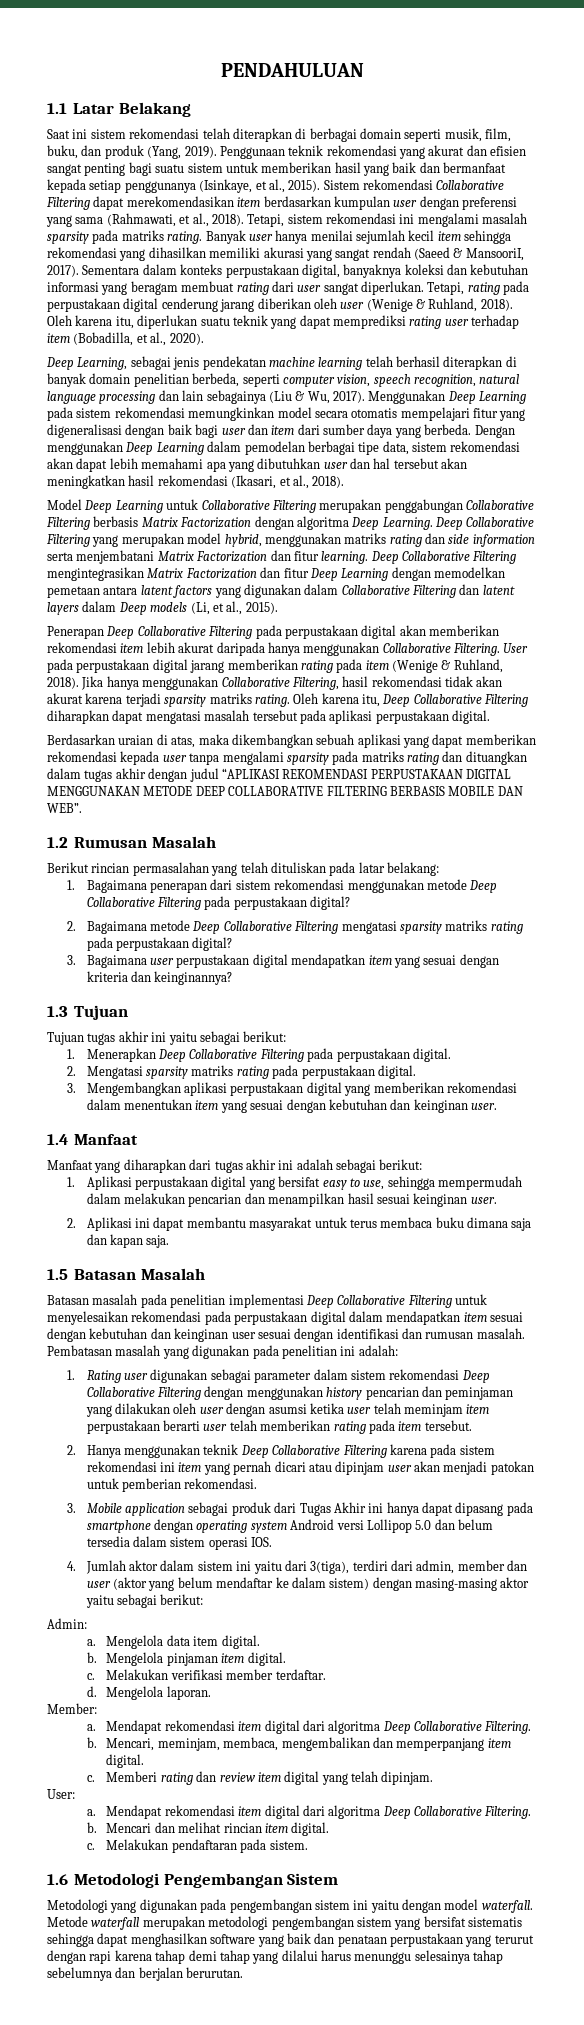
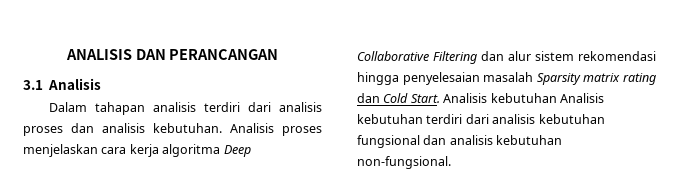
[220,63,364,77] [47,102,191,117] [47,128,512,142] [47,145,527,159] [47,162,507,176] [47,179,505,193] [46,196,517,210] [46,213,528,227] [47,230,512,244] [47,247,524,261] [47,264,529,278] [47,281,530,295] [47,298,513,312] [47,315,520,329] [47,332,204,346] [46,356,517,370] [47,373,520,387] [47,390,527,404] [47,407,526,421] [47,424,515,438] [47,441,521,455] [47,458,468,472] [47,475,345,489] [47,499,534,513] [46,516,535,530] [46,533,535,547] [47,550,517,564] [47,567,505,581] [47,584,515,598] [47,601,278,615] [47,625,499,639] [47,642,529,656] [47,659,503,673] [47,676,503,690] [47,693,529,707] [47,710,490,724] [47,734,536,748] [47,751,527,765] [47,768,511,782] [47,786,523,796] [47,803,82,813] [47,836,216,848] [47,862,439,876] [66,879,498,893] [86,896,351,910] [66,920,523,934] [86,937,233,951] [66,954,499,968] [86,971,233,985] [47,1005,129,1020] [47,1031,287,1045] [66,1048,451,1062] [66,1065,416,1079] [66,1082,517,1096] [86,1099,497,1113] [47,1134,139,1145] [47,1159,423,1173] [66,1176,522,1190] [86,1193,497,1207] [66,1217,532,1231] [86,1234,170,1248] [47,1268,205,1280] [47,1294,487,1308] [47,1311,523,1325] [47,1328,525,1342] [47,1345,398,1359] [66,1369,490,1383] [86,1386,514,1400] [85,1403,490,1417] [86,1420,472,1434] [66,1444,495,1458] [86,1461,534,1475] [86,1478,258,1492] [66,1502,533,1516] [86,1519,493,1533] [86,1536,273,1550] [66,1560,528,1574] [86,1577,530,1591] [85,1594,204,1608] [47,1618,87,1629] [86,1635,260,1649] [86,1652,286,1666] [86,1669,326,1680] [86,1686,211,1700] [47,1703,97,1714] [86,1720,532,1734] [86,1737,511,1751] [106,1754,145,1768] [86,1771,434,1785] [47,1789,75,1799] [86,1805,532,1819] [86,1822,330,1836] [86,1839,308,1853] [47,1873,339,1888] [47,1899,533,1913] [47,1916,522,1930] [47,1933,534,1947] [47,1950,504,1964] [47,1967,244,1981] PENDAHULUAN // 1.1 Latar Belakang // Saat ini sistem rekomendasi telah diterapkan di berbagai domain seperti musik, film, buku, dan produk (Yang, 2019). Penggunaan teknik rekomendasi yang akurat dan efisien sangat penting bagi suatu sistem untuk memberikan hasil yang baik dan bermanfaat kepada setiap penggunanya (Isinkaye, et al., 2015). Sistem rekomendasi Collaborative Filtering dapat merekomendasikan item berdasarkan kumpulan user dengan preferensi yang sama (Rahmawati, et al., 2018). Tetapi, sistem rekomendasi ini mengalami masalah sparsity pada matriks rating. Banyak user hanya menilai sejumlah kecil item sehingga rekomendasi yang dihasilkan memiliki akurasi yang sangat rendah (Saeed & MansooriI, 2017). Sementara dalam konteks perpustakaan digital, banyaknya koleksi dan kebutuhan informasi yang beragam membuat rating dari user sangat diperlukan. Tetapi, rating pada perpustakaan digital cenderung jarang diberikan oleh user (Wenige & Ruhland, 2018). Oleh karena itu, diperlukan suatu teknik yang dapat memprediksi rating user terhadap item (Bobadilla, et al., 2020). // Deep Learning, sebagai jenis pendekatan machine learning telah berhasil diterapkan di banyak domain penelitian berbeda, seperti computer vision, speech recognition, natural language processing dan lain sebagainya (Liu & Wu, 2017). Menggunakan Deep Learning pada sistem rekomendasi memungkinkan model secara otomatis mempelajari fitur yang digeneralisasi dengan baik bagi user dan item dari sumber daya yang berbeda. Dengan menggunakan Deep Learning dalam pemodelan berbagai tipe data, sistem rekomendasi akan dapat lebih memahami apa yang dibutuhkan user dan hal tersebut akan meningkatkan hasil rekomendasi (Ikasari, et al., 2018). // Model Deep Learning untuk Collaborative Filtering merupakan penggabungan Collaborative Filtering berbasis Matrix Factorization dengan algoritma Deep Learning. Deep Collaborative Filtering yang merupakan model hybrid, menggunakan matriks rating dan side information serta menjembatani Matrix Factorization dan fitur learning. Deep Collaborative Filtering mengintegrasikan Matrix Factorization dan fitur Deep Learning dengan memodelkan pemetaan antara latent factors yang digunakan dalam Collaborative Filtering dan latent layers dalam Deep models (Li, et al., 2015). // Penerapan Deep Collaborative Filtering pada perpustakaan digital akan memberikan rekomendasi item lebih akurat daripada hanya menggunakan Collaborative Filtering. User pada perpustakaan digital jarang memberikan rating pada item (Wenige & Ruhland, 2018). Jika hanya menggunakan Collaborative Filtering, hasil rekomendasi tidak akan akurat karena terjadi sparsity matriks rating. Oleh karena itu, Deep Collaborative Filtering diharapkan dapat mengatasi masalah tersebut pada aplikasi perpustakaan digital. // Berdasarkan uraian di atas, maka dikembangkan sebuah aplikasi yang dapat memberikan rekomendasi kepada user tanpa mengalami sparsity pada matriks rating dan dituangkan dalam tugas akhir dengan judul “APLIKASI REKOMENDASI PERPUSTAKAAN DIGITAL MENGGUNAKAN METODE DEEP COLLABORATIVE FILTERING BERBASIS MOBILE DAN WEB”. // 1.2 Rumusan Masalah // Berikut rincian permasalahan yang telah dituliskan pada latar belakang: // 1. Bagaimana penerapan dari sistem rekomendasi menggunakan metode Deep Collaborative Filtering pada perpustakaan digital? // 2. Bagaimana metode Deep Collaborative Filtering mengatasi sparsity matriks rating pada perpustakaan digital? // 3. Bagaimana user perpustakaan digital mendapatkan item yang sesuai dengan kriteria dan keinginannya? // 1.3 Tujuan // Tujuan tugas akhir ini yaitu sebagai berikut: // 1. Menerapkan Deep Collaborative Filtering pada perpustakaan digital. // 2. Mengatasi sparsity matriks rating pada perpustakaan digital. // 3. Mengembangkan aplikasi perpustakaan digital yang memberikan rekomendasi dalam menentukan item yang sesuai dengan kebutuhan dan keinginan user. // 1.4 Manfaat // Manfaat yang diharapkan dari tugas akhir ini adalah sebagai berikut: // 1. Aplikasi perpustakaan digital yang bersifat easy to use, sehingga mempermudah dalam melakukan pencarian dan menampilkan hasil sesuai keinginan user. // 2. Aplikasi ini dapat membantu masyarakat untuk terus membaca buku dimana saja dan kapan saja. // 1.5 Batasan Masalah // Batasan masalah pada penelitian implementasi Deep Collaborative Filtering untuk menyelesaikan rekomendasi pada perpustakaan digital dalam mendapatkan item sesuai dengan kebutuhan dan keinginan user sesuai dengan identifikasi dan rumusan masalah. Pembatasan masalah yang digunakan pada penelitian ini adalah: // 1. Rating user digunakan sebagai parameter dalam sistem rekomendasi Deep Collaborative Filtering dengan menggunakan history pencarian dan peminjaman yang dilakukan oleh user dengan asumsi ketika user telah meminjam item perpustakaan berarti user telah memberikan rating pada item tersebut. // 2. Hanya menggunakan teknik Deep Collaborative Filtering karena pada sistem rekomendasi ini item yang pernah dicari atau dipinjam user akan menjadi patokan untuk pemberian rekomendasi. // 3. Mobile application sebagai produk dari Tugas Akhir ini hanya dapat dipasang pada smartphone dengan operating system Android versi Lollipop 5.0 dan belum tersedia dalam sistem operasi IOS. // 4. Jumlah aktor dalam sistem ini yaitu dari 3(tiga), terdiri dari admin, member dan user (aktor yang belum mendaftar ke dalam sistem) dengan masing-masing aktor yaitu sebagai berikut: // Admin: // a. Mengelola data item digital. // b. Mengelola pinjaman item digital. // c. Melakukan verifikasi member terdaftar. // d. Mengelola laporan. // Member: // a. Mendapat rekomendasi item digital dari algoritma Deep Collaborative Filtering. // b. Mencari, meminjam, membaca, mengembalikan dan memperpanjang item digital. // c. Memberi rating dan review item digital yang telah dipinjam. // User: // a. Mendapat rekomendasi item digital dari algoritma Deep Collaborative Filtering. // b. Mencari dan melihat rincian item digital. // c. Melakukan pendaftaran pada sistem. // 1.6 Metodologi Pengembangan Sistem // Metodologi yang digunakan pada pengembangan sistem ini yaitu dengan model waterfall. Metode waterfall merupakan metodologi pengembangan sistem yang bersifat sistematis sehingga dapat menghasilkan software yang baik dan penataan perpustakaan yang terurut dengan rapi karena tahap demi tahap yang dilalui harus menunggu selesainya tahap sebelumnya dan berjalan berurutan. -> [65,49,279,60] [23,78,102,90] [48,102,322,115] [23,123,322,136] [23,144,251,157] [357,51,656,64] [357,72,656,85] [357,93,604,103] [357,114,605,124] [357,135,563,148] [357,156,451,169] ANALISIS DAN PERANCANGAN // 3.1 Analisis // Dalam tahapan analisis terdiri dari analisis proses dan analisis kebutuhan. Analisis proses menjelaskan cara kerja algoritma Deep Collaborative Filtering dan alur sistem rekomendasi hingga penyelesaian masalah Sparsity matrix rating dan Cold Start. Analisis kebutuhan Analisis kebutuhan terdiri dari analisis kebutuhan fungsional dan analisis kebutuhan non-fungsional.

